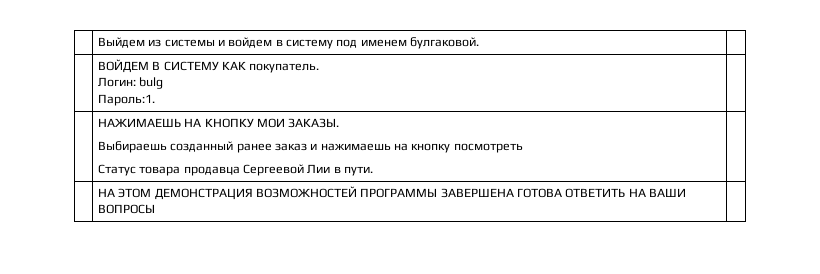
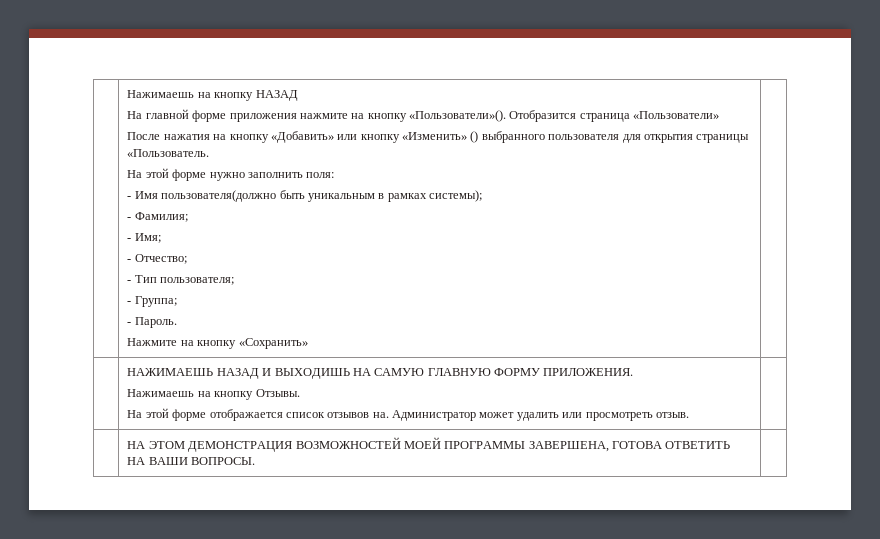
[97,37,480,49] [97,59,320,73] [97,77,164,89] [97,94,155,106] [97,118,340,128] [97,141,523,153] [97,164,374,176] | Выйдем из системы и войдем в систему под именем булгаковой. | // | ВОЙДЕМ В СИСТЕМУ КАК покупатель. // Логин: bulg // Пароль:1. | // | НАЖИМАЕШЬ НА КНОПКУ МОИ ЗАКАЗЫ. // Выбираешь созданный ранее заказ и нажимаешь на кнопку посмотреть // Статус товара продавца Сергеевой Лии в пути. -> [127,90,298,101] [127,109,720,122] [127,131,750,143] [127,149,210,157] [127,168,335,181] [127,190,483,202] [127,212,188,222] [127,233,161,243] [127,254,187,264] [127,275,235,285] [127,296,177,307] [127,317,177,328] [127,338,308,349] [127,368,634,379] [127,389,300,400] [127,408,689,421] | Нажимаешь на кнопку НАЗАД // На главной форме приложения нажмите на кнопку «Пользователи»(). Отобразится страница «Пользователи» // После нажатия на кнопку «Добавить» или кнопку «Изменить» () выбранного пользователя для открытия страницы «Пользователь. // На этой форме нужно заполнить поля: // - Имя пользователя(должно быть уникальным в рамках системы); // - Фамилия; // - Имя; // - Отчество; // - Тип пользователя; // - Группа; // - Пароль. // Нажмите на кнопку «Сохранить» | // | НАЖИМАЕШЬ НАЗАД И ВЫХОДИШЬ НА САМУЮ ГЛАВНУЮ ФОРМУ ПРИЛОЖЕНИЯ. // Нажимаешь на кнопку Отзывы. // На этой форме отображается список отзывов на. Администратор может удалить или просмотреть отзыв.
[360,188,514,198] ПРОГРАММЫ ЗАВЕРШЕНА -> [403,437,609,452] МОЕЙ ПРОГРАММЫ ЗАВЕРШЕНА,
[97,204,155,214] ВОПРОСЫ -> [191,457,256,465] ВОПРОСЫ.

